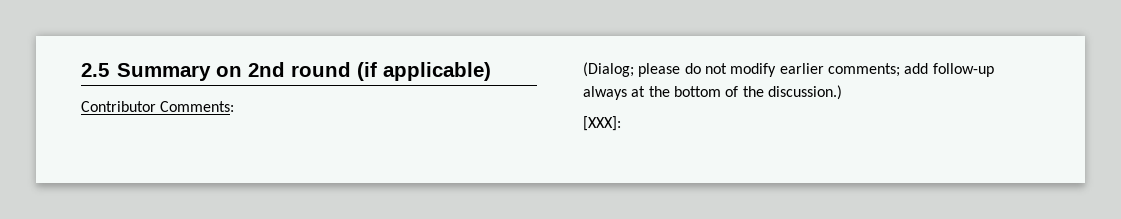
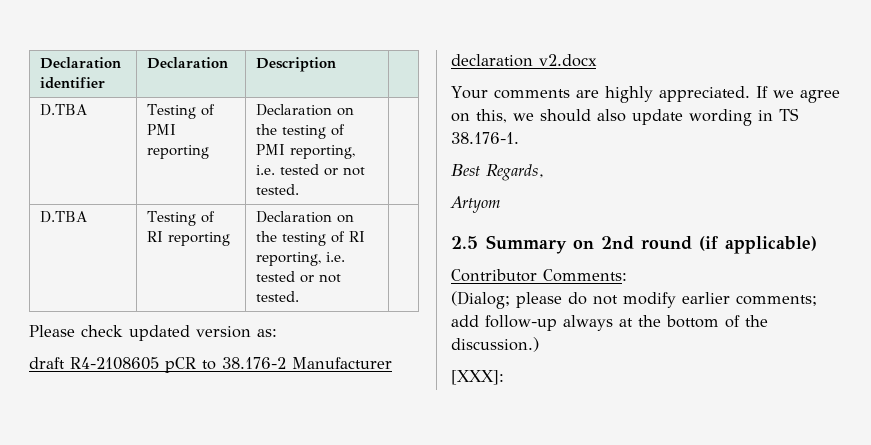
(81, 70) none -> [40,57,122,69] [40,77,106,89] [147,57,229,69] [256,57,337,72] [40,104,88,116] [147,104,216,119] [147,124,177,135] [147,145,210,159] [256,104,355,116] [256,124,346,139] [256,144,356,159] [256,164,366,176] [256,184,300,195] [40,211,88,223] [147,211,216,226] [147,231,231,246] [256,211,355,223] [256,231,366,246] [256,252,346,266] [256,271,342,283] [256,291,300,302] [29,325,277,341] [29,357,392,373] [451,54,597,67] [451,86,840,103] [451,108,799,126] [451,132,519,144] [451,164,544,181] [450,196,500,213] Declaration identifier | Declaration | Description | // D.TBA | Testing of PMI reporting | Declaration on the testing of PMI reporting, i.e. tested or not tested. | // D.TBA | Testing of RI reporting | Declaration on the testing of RI reporting, i.e. tested or not tested. | // Please check updated version as: // draft R4-2108605 pCR to 38.176-2 Manufacturer declaration v2.docx // Your comments are highly appreciated. If we agree on this, we should also update wording in TS 38.176-1. // Best Regards, // Artyom //

